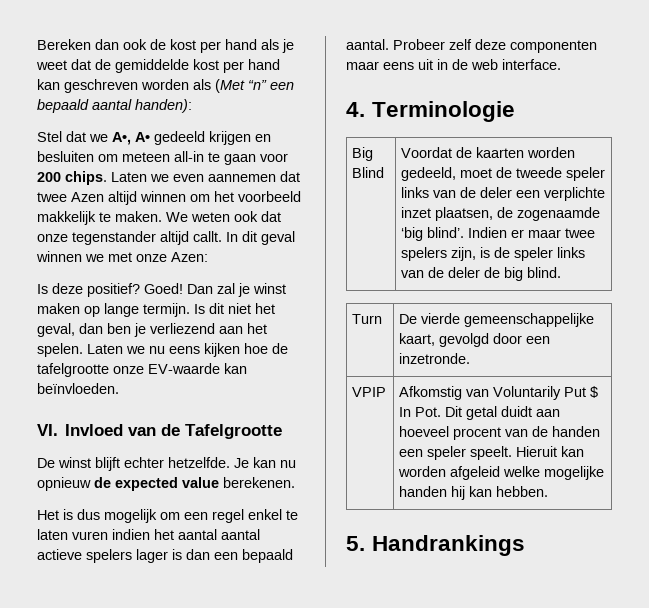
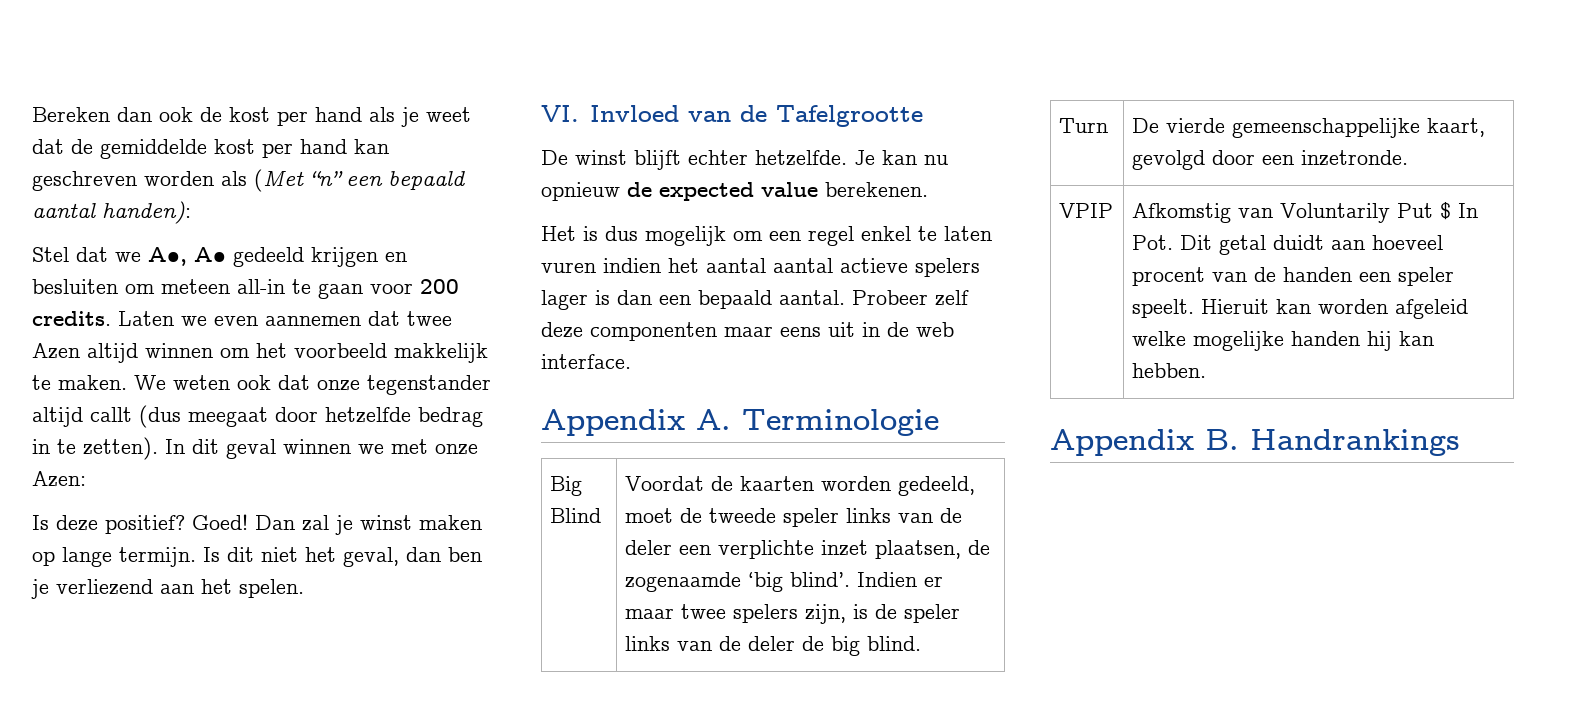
[65,171,107,185] chips. -> [32,311,111,326] credits.
[193,231,222,242] callt. -> [90,405,483,428] [32,437,158,460] callt (dus meegaat door hetzelfde bedrag in te zetten).
[87,343,288,357] [37,363,247,377] [37,383,119,394] Laten we nu eens kijken hoe de tafelgrootte onze EV-waarde kan beïnvloeden. -> (304, 588) none
[346,102,365,117] 4. -> [541,409,731,436] Appendix A.
[346,536,365,551] 5. -> [1050,429,1239,456] Appendix B.

